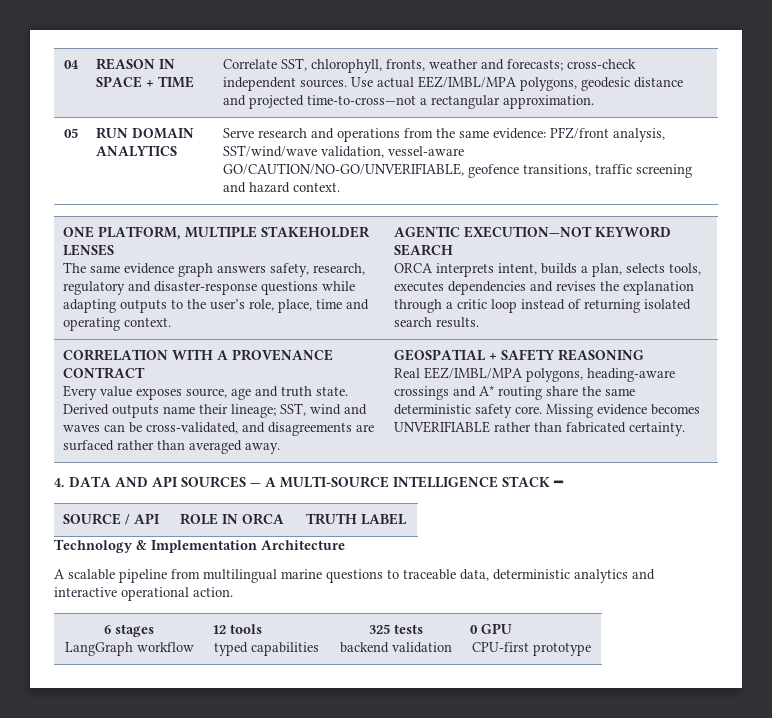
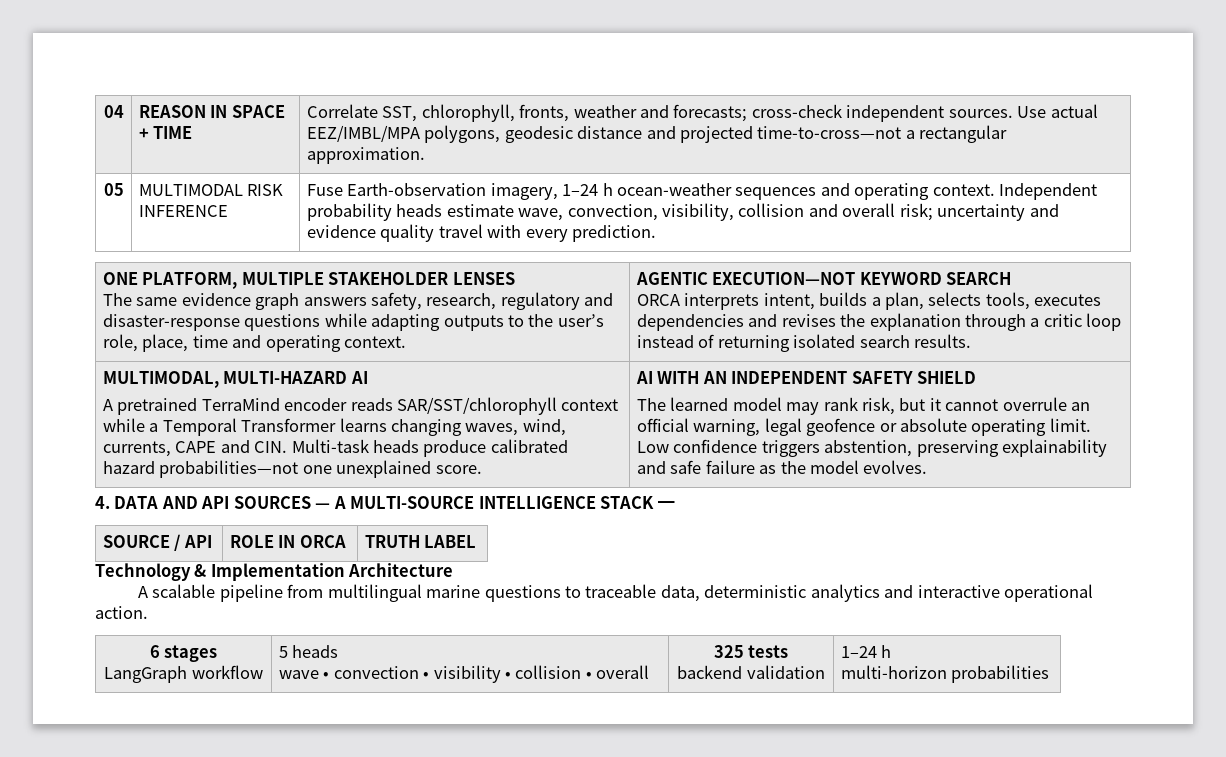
[96,127,195,139] [96,145,178,157] [223,127,666,142] [223,145,465,158] [223,163,693,178] [223,182,341,193] RUN DOMAIN ANALYTICS | Serve research and operations from the same evidence: PFZ/front analysis, SST/wind/wave validation, vessel-aware GO/CAUTION/NO-GO/UNVERIFIABLE, geofence transitions, traffic screening and hazard context. -> [138,184,284,196] [138,205,228,217] [306,183,1098,200] [306,203,1059,221] [306,224,656,242] MULTIMODAL RISK INFERENCE | Fuse Earth-observation imagery, 1–24 h ocean-weather sequences and operating context. Independent probability heads estimate wave, convection, visibility, collision and overall risk; uncertainty and evidence quality travel with every prediction.
[63,349,334,361] [63,367,146,379] [63,385,349,400] [63,403,368,418] [63,422,375,436] [63,440,281,454] [394,349,645,361] [394,367,676,382] [394,385,636,400] [394,404,701,418] [394,421,686,436] CORRELATION WITH A PROVENANCE CONTRACT // Every value exposes source, age and truth state. Derived outputs name their lineage; SST, wind and waves can be cross-validated, and disagreements are surfaced rather than averaged away. | GEOSPATIAL + SAFETY REASONING // Real EEZ/IMBL/MPA polygons, heading-aware crossings and A* routing share the same deterministic safety core. Missing evidence becomes UNVERIFIABLE rather than fabricated certainty. -> [102,371,368,388] [102,397,619,415] [102,418,566,436] [102,439,568,457] [102,460,482,478] [635,371,976,384] [636,397,1091,415] [636,418,1091,436] [636,439,1107,457] [636,460,928,474] MULTIMODAL, MULTI-HAZARD AI // A pretrained TerraMind encoder reads SAR/SST/chlorophyll context while a Temporal Transformer learns changing waves, wind, currents, CAPE and CIN. Multi-task heads produce calibrated hazard probabilities—not one unexplained score. | AI WITH AN INDEPENDENT SAFETY SHIELD // The learned model may rank risk, but it cannot overrule an official warning, legal geofence or absolute operating limit. Low confidence triggers abstention, preserving explainability and safe failure as the model evolves.
[212,624,263,634] [214,642,319,656] 12 tools // typed capabilities -> [278,645,339,658] [278,665,650,683] 5 heads // wave • convection • visibility • collision • overall
[470,623,513,634] [472,642,591,656] 0 GPU // CPU-first prototype -> [840,645,892,658] [840,665,1050,683] 1–24 h // multi-horizon probabilities

